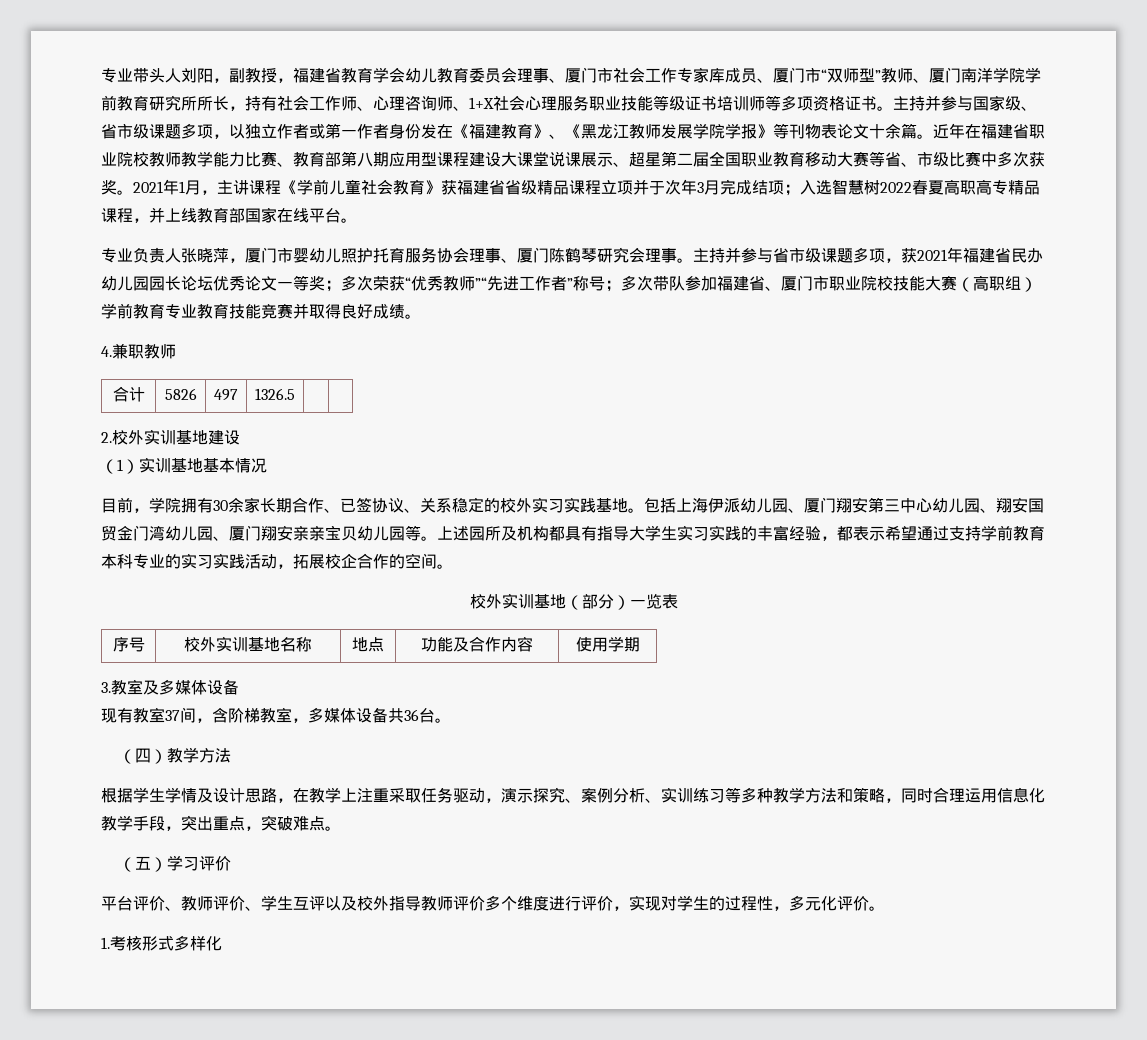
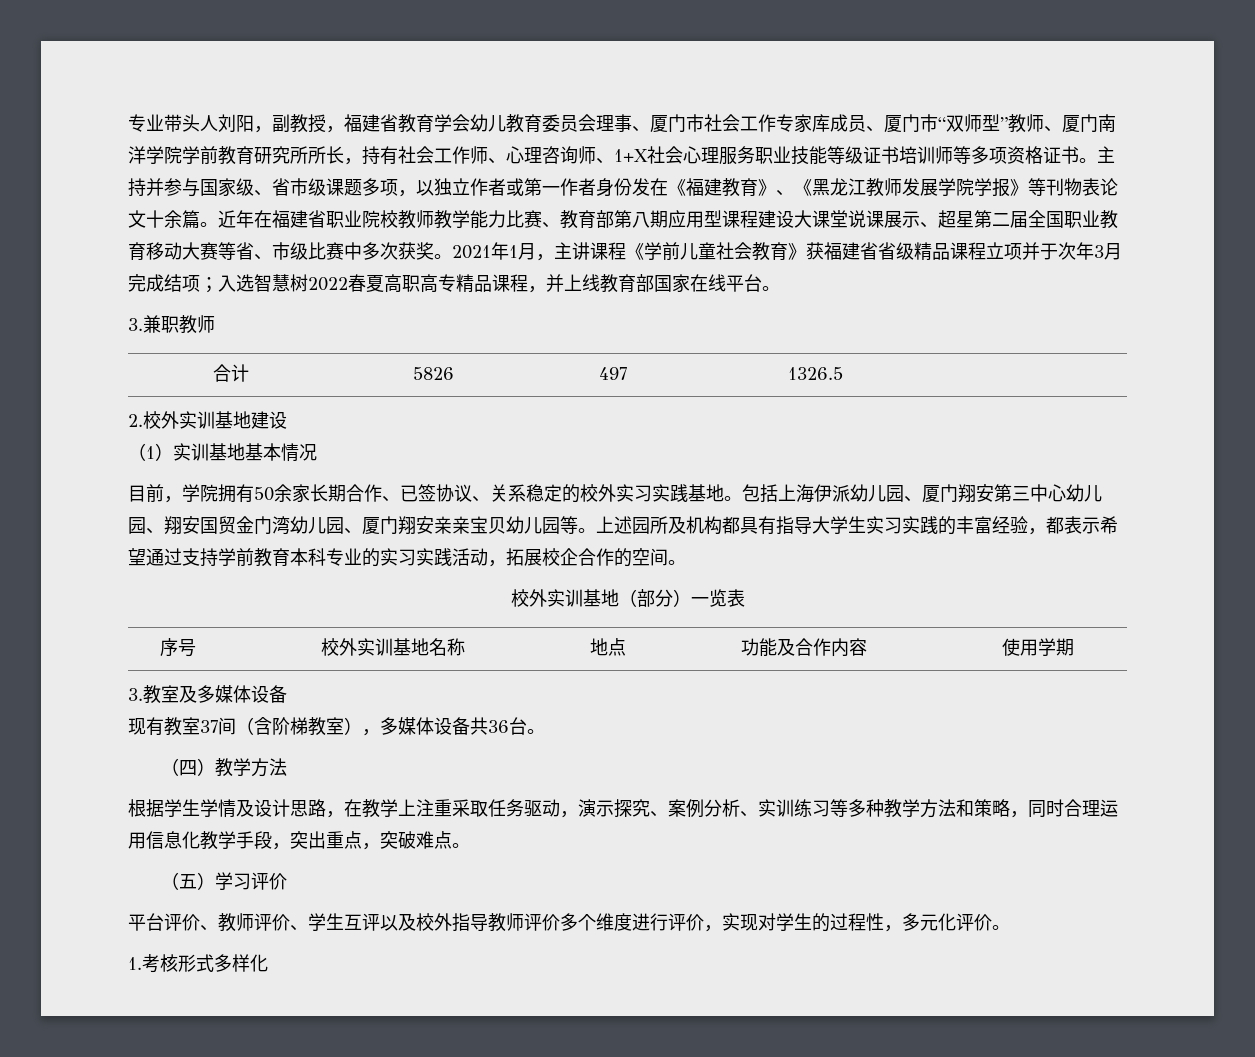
[101,247,1043,263] [101,275,1037,292] [101,303,421,319] [101,346,112,357] 专业负责人张晓萍，厦门市婴幼儿照护托育服务协会理事、厦门陈鹤琴研究会理事。主持并参与省市级课题多项，获2021年福建省民办幼儿园园长论坛优秀论文一等奖；多次荣获“优秀教师”“先进工作者”称号；多次带队参加福建省、厦门市职业院校技能大赛（高职组）学前教育专业教育技能竞赛并取得良好成绩。 // 4. -> [128,318,143,331] 3.
[213,500,228,511] 30 -> [254,487,274,501] 50
[196,718,212,723] ， -> [236,717,254,735] （
(292, 715) none -> [344,717,362,735] ）

